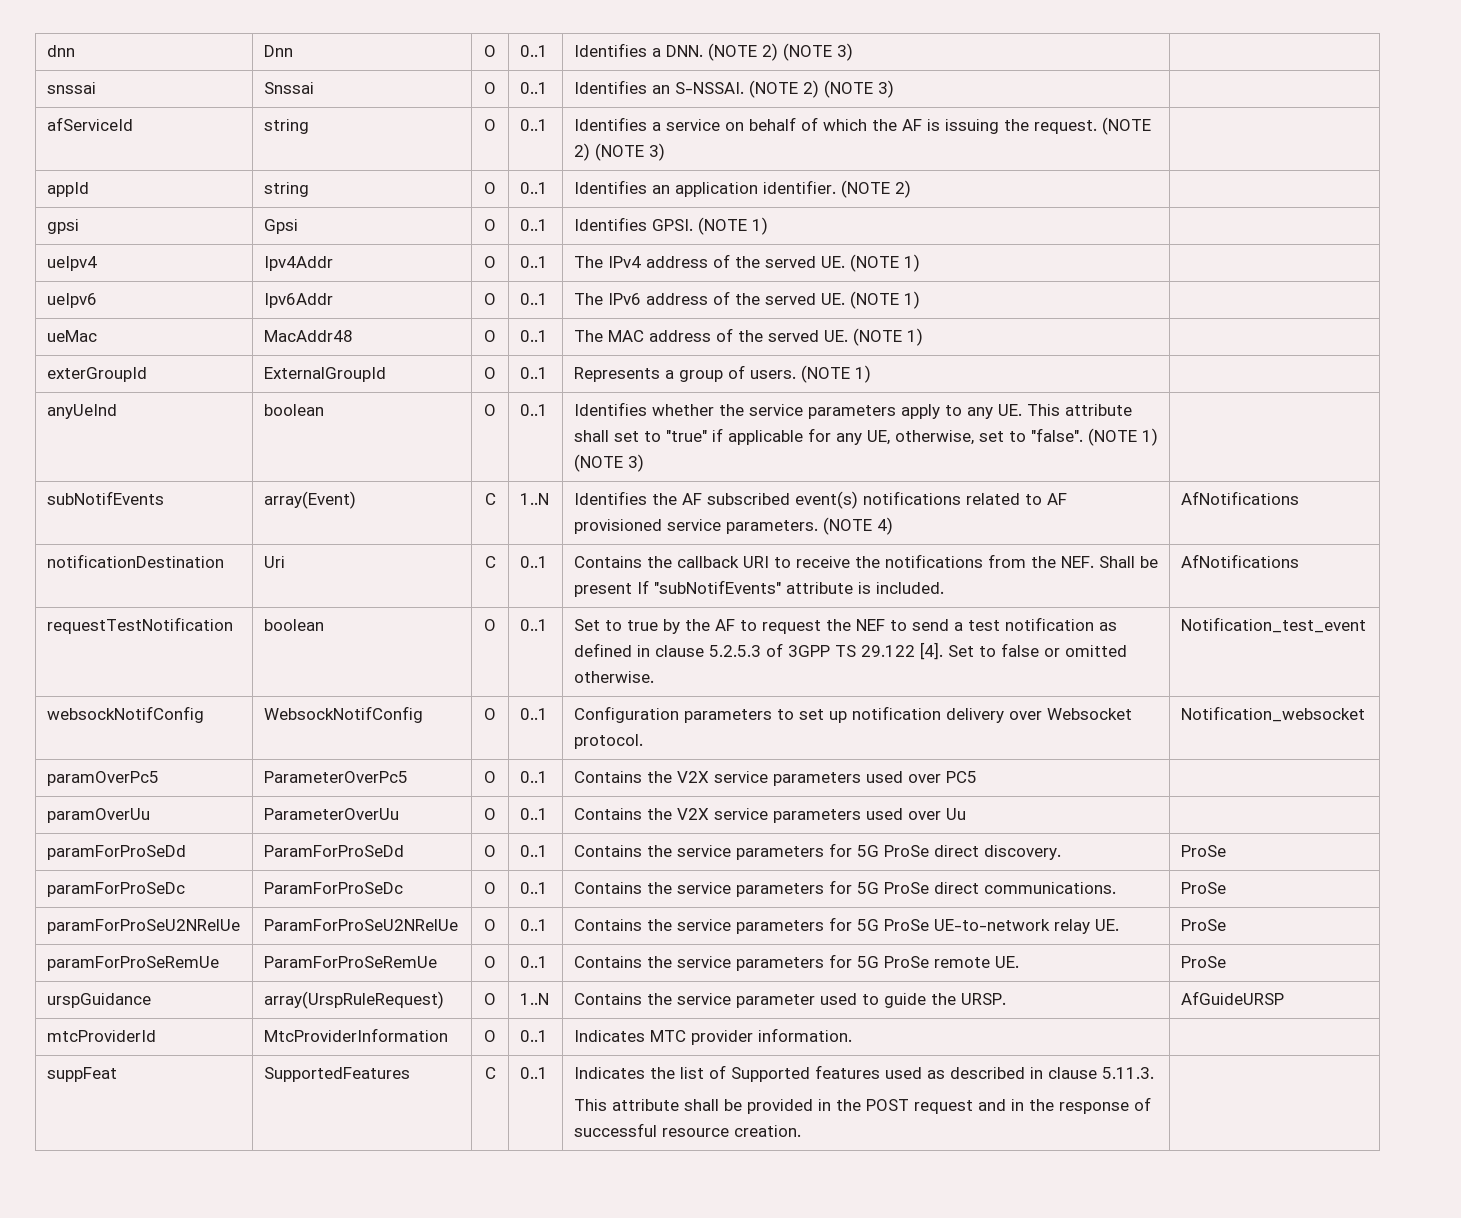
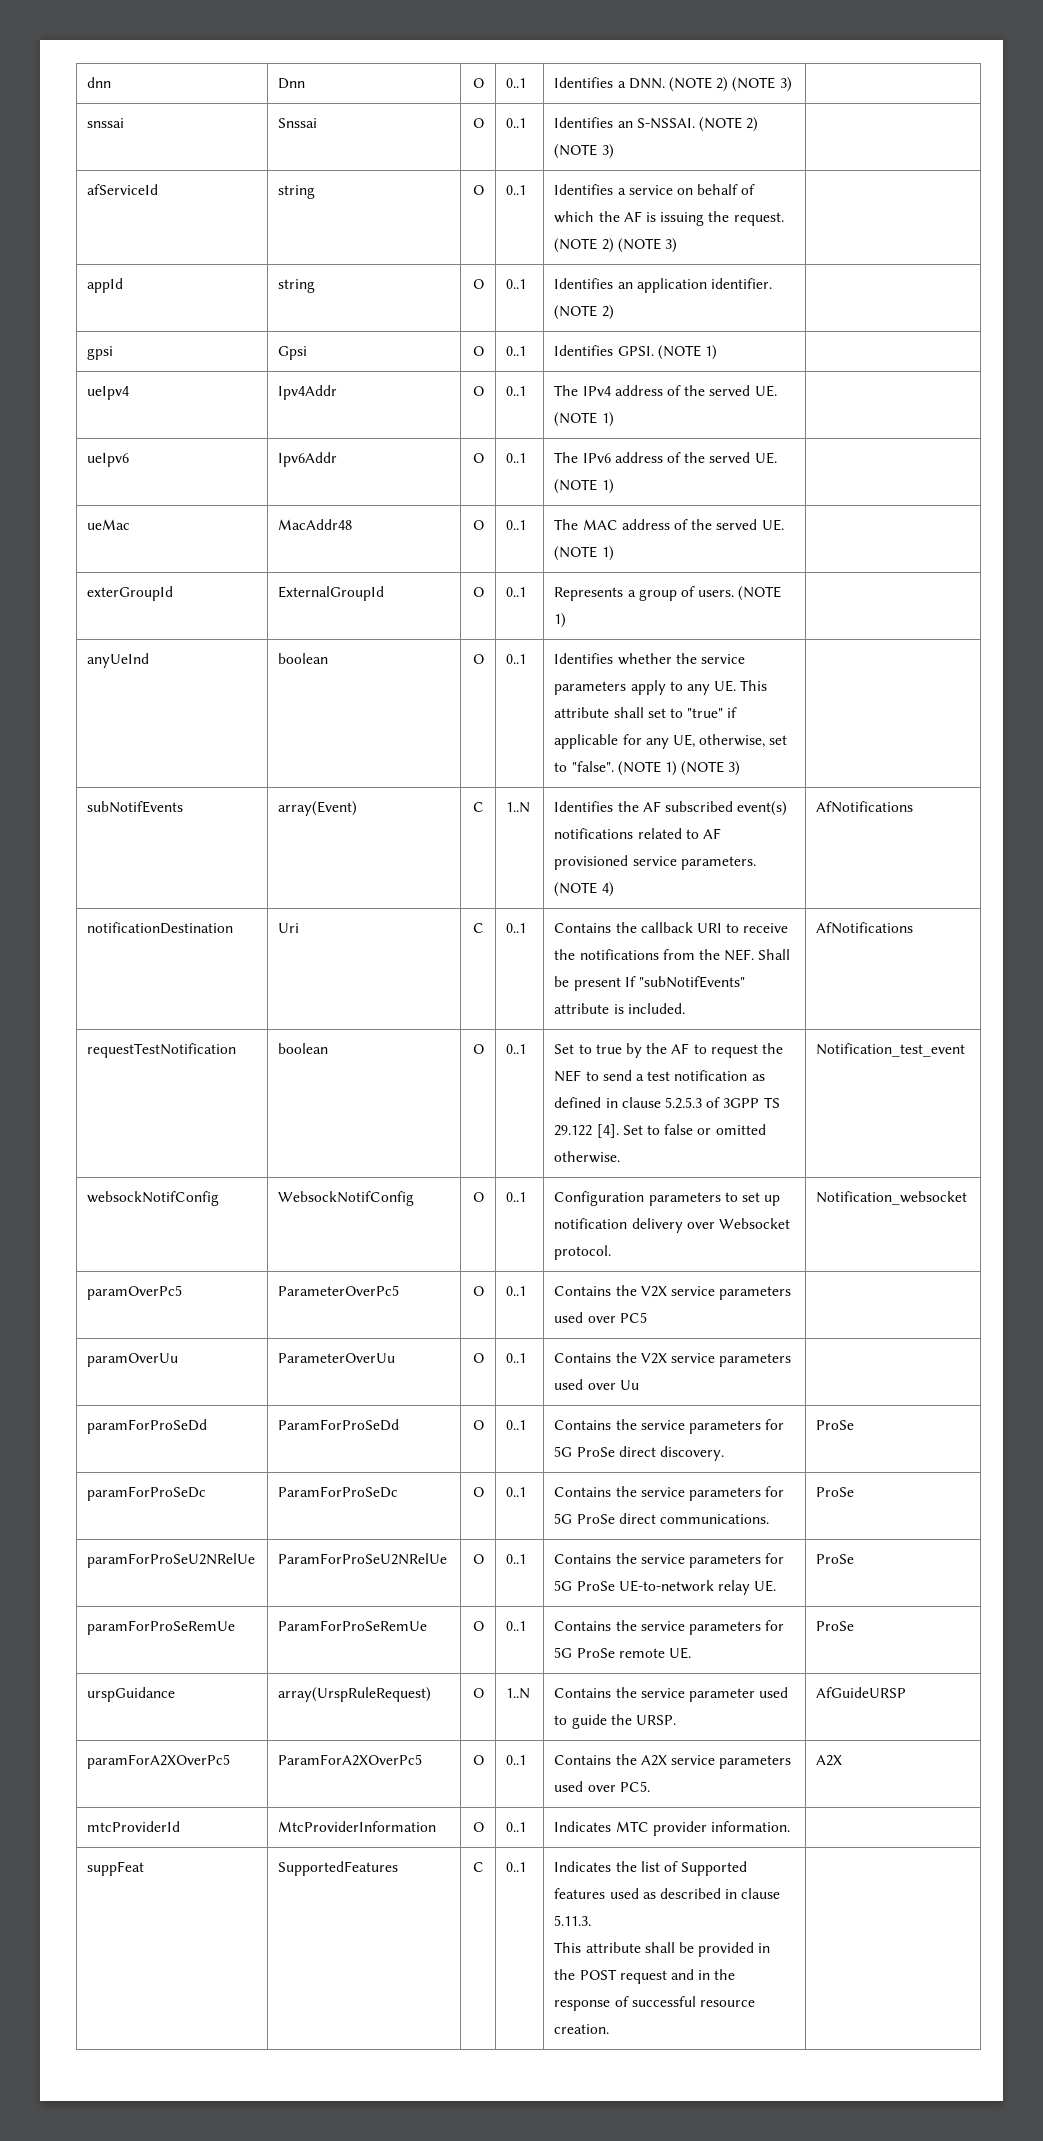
(1284, 998) none -> [87,1754,231,1769] [278,1754,423,1766] [472,1755,484,1765] [506,1755,527,1765] [554,1754,792,1769] [554,1781,650,1792] [816,1755,843,1766] // paramForA2XOverPc5 | ParamForA2XOverPc5 | O | 0..1 | Contains the A2X service parameters used over PC5. | A2X

